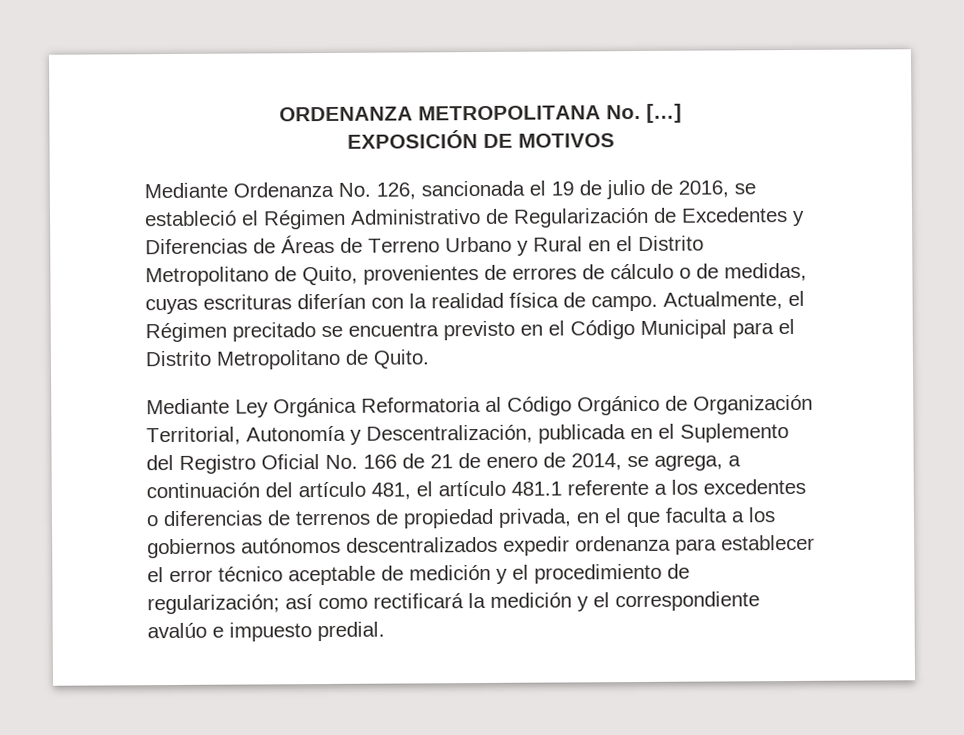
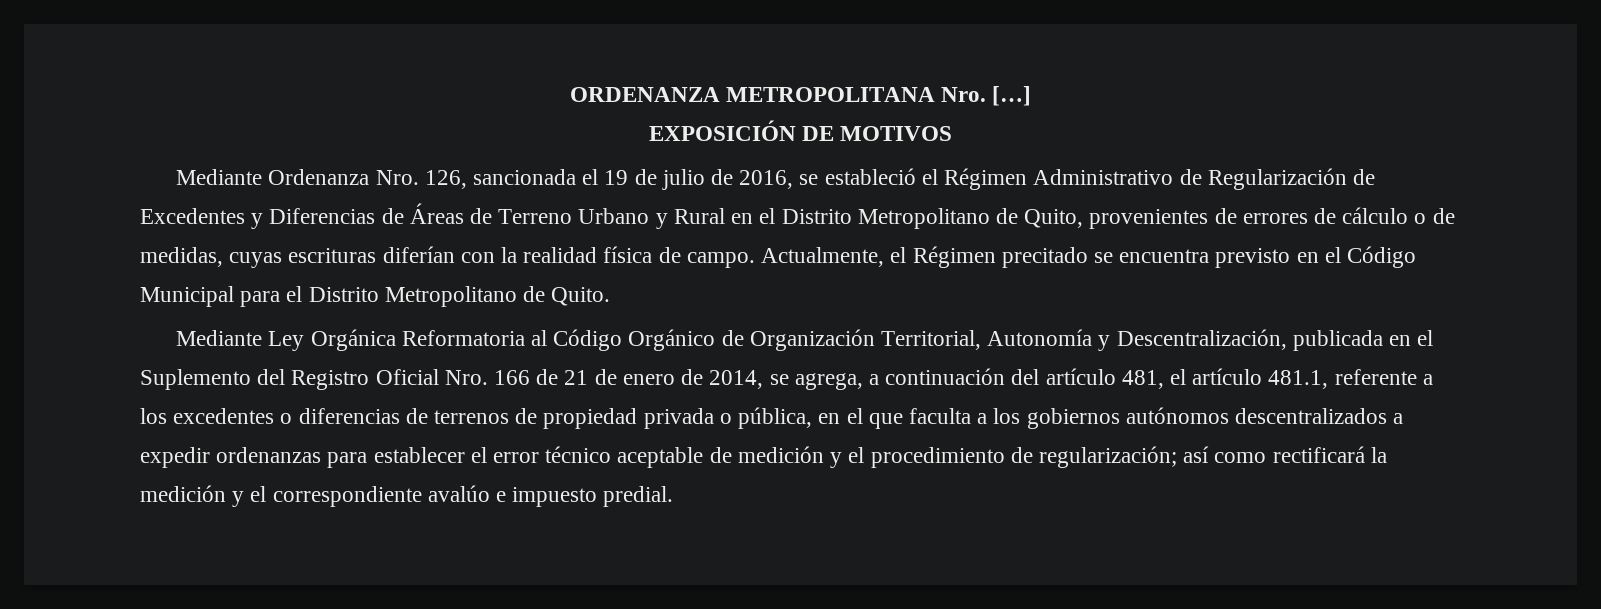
[606,104,641,120] No. -> [941,87,987,102] Nro.
[338,182,371,197] No. -> [375,170,419,185] Nro.
[325,454,358,470] No. -> [444,370,488,385] Nro.
[511,481,562,496] 481.1 -> [1268,370,1329,389] 481.1,
[498,508,572,528] privada, -> [643,407,813,429] privada o pública,
[503,535,671,556] expedir ordenanza -> [1393,413,1404,424] [140,447,322,468] a expedir ordenanzas

